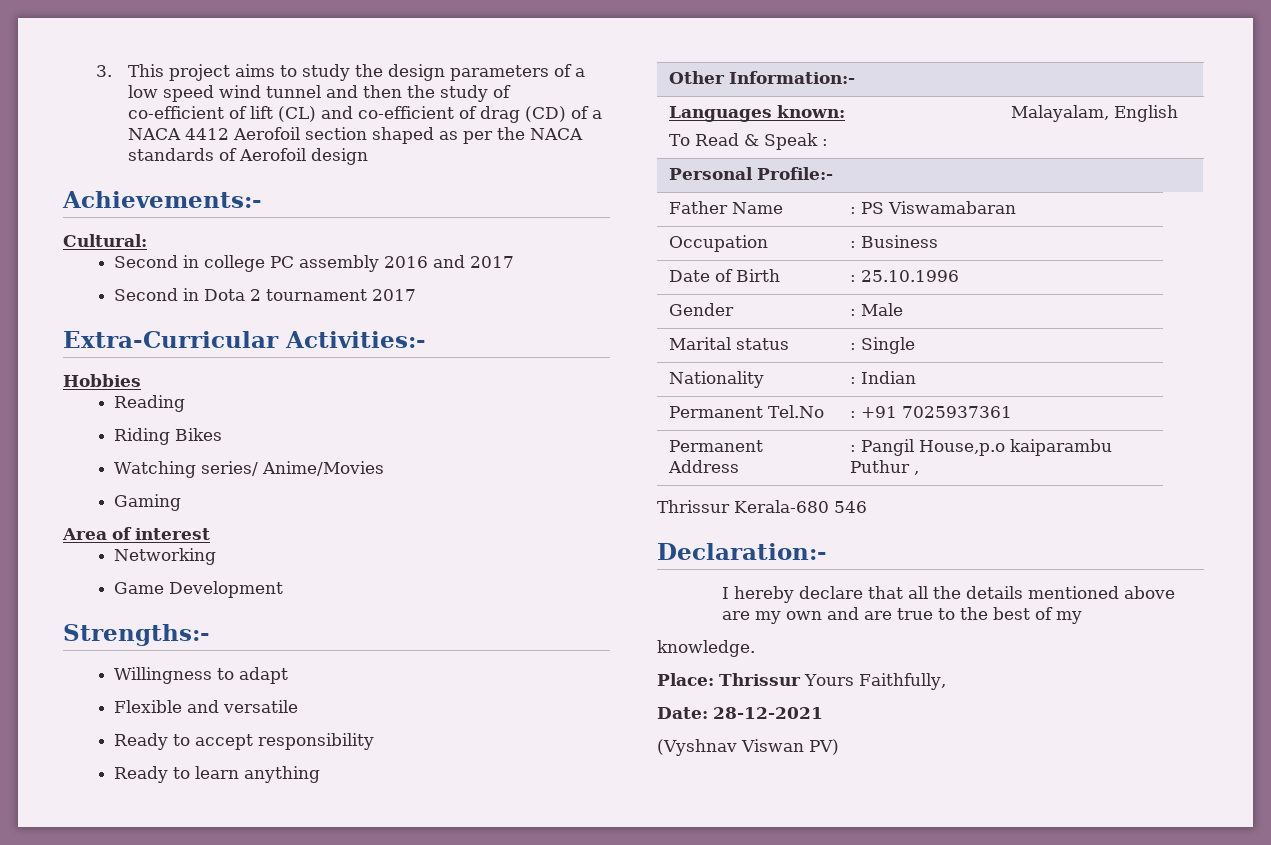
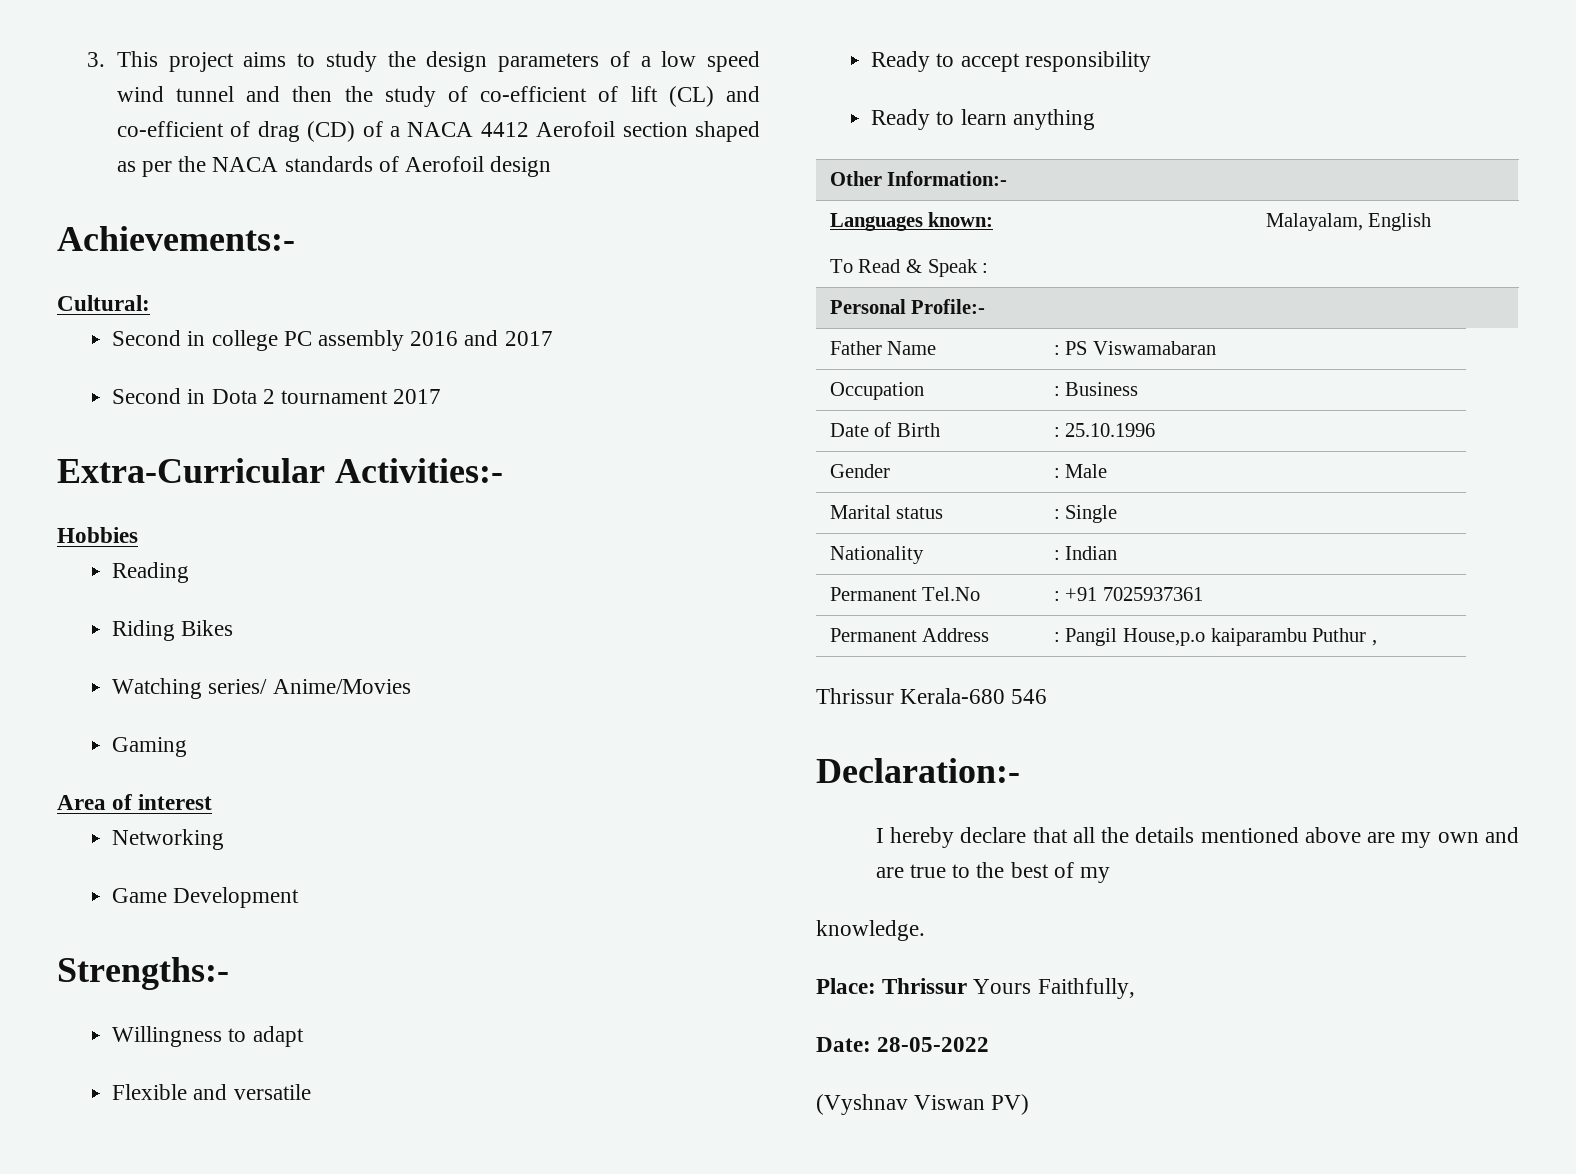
[713,707,823,719] 28-12-2021 -> [877,1037,990,1052] 28-05-2022

